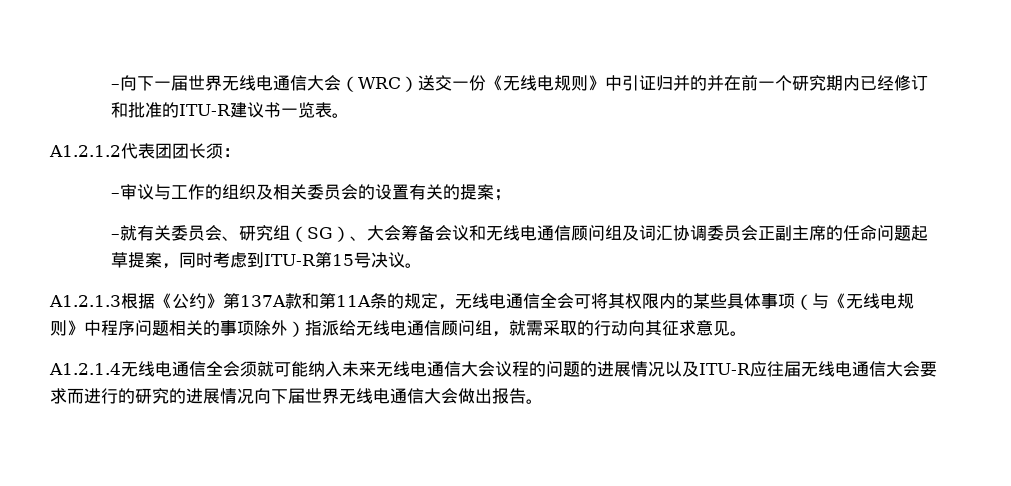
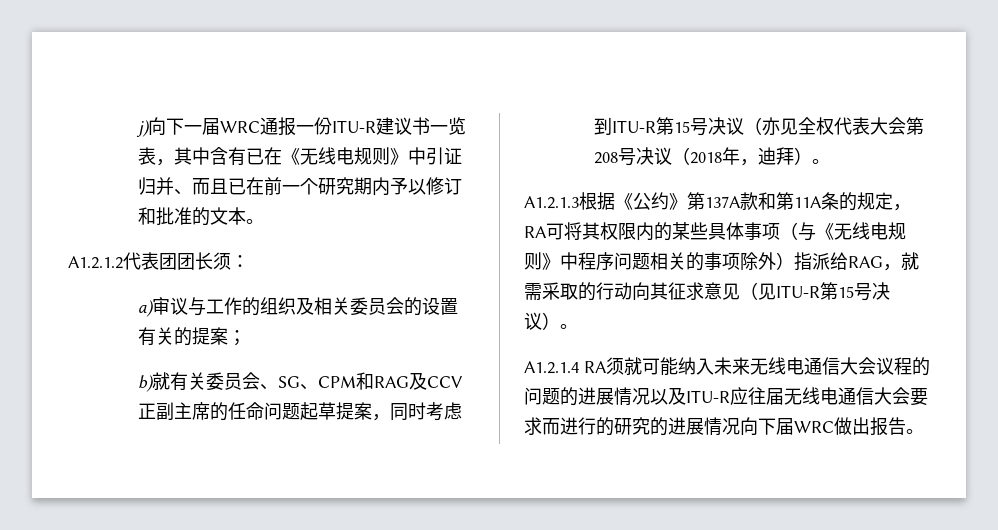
[111,84,121,89] – -> [135,120,150,137] j)
[188,75,487,92] 世界无线电通信大会（WRC）送交一份 -> [219,117,466,136] [137,147,282,166] WRC通报一份ITU-R建议书一览表，其中含有已在
[690,75,725,91] 的并 -> [173,178,246,195] 、而且已
[860,75,895,91] 已经 -> [389,177,426,195] 予以
[179,102,333,118] ITU-R建议书一览表 -> [209,207,246,225] 文本
[111,193,121,198] – -> [137,300,154,317] a)
[111,234,121,239] – -> [137,375,154,392] b)
[239,225,759,242] 研究组（SG）、大会筹备会议和无线电通信顾问组及词汇协调委员会 -> [277,372,463,390] SG、CPM和RAG及CCV
(406, 260) none -> [743,117,924,136] [593,147,812,166] （亦见全权代表大会第208号决议（2018年，迪拜）
[455,293,574,309] 无线电通信全会 -> [524,226,547,238] RA
[356,320,492,336] 无线电通信顾问组 -> [848,256,883,268] RAG
[730,331,747,336] [49,361,240,377] 。 // A1.2.1.4无线电通信全会 -> [740,282,890,301] [524,312,578,330] [524,361,607,374] （见ITU-R第15号决议）。 // A1.2.1.4 RA
[305,388,458,404] 世界无线电通信大会 -> [794,421,834,433] WRC

